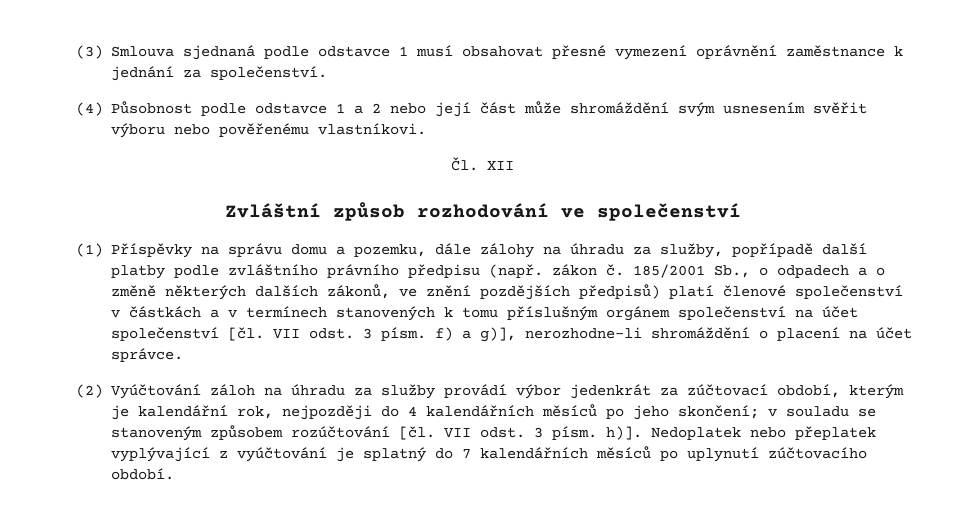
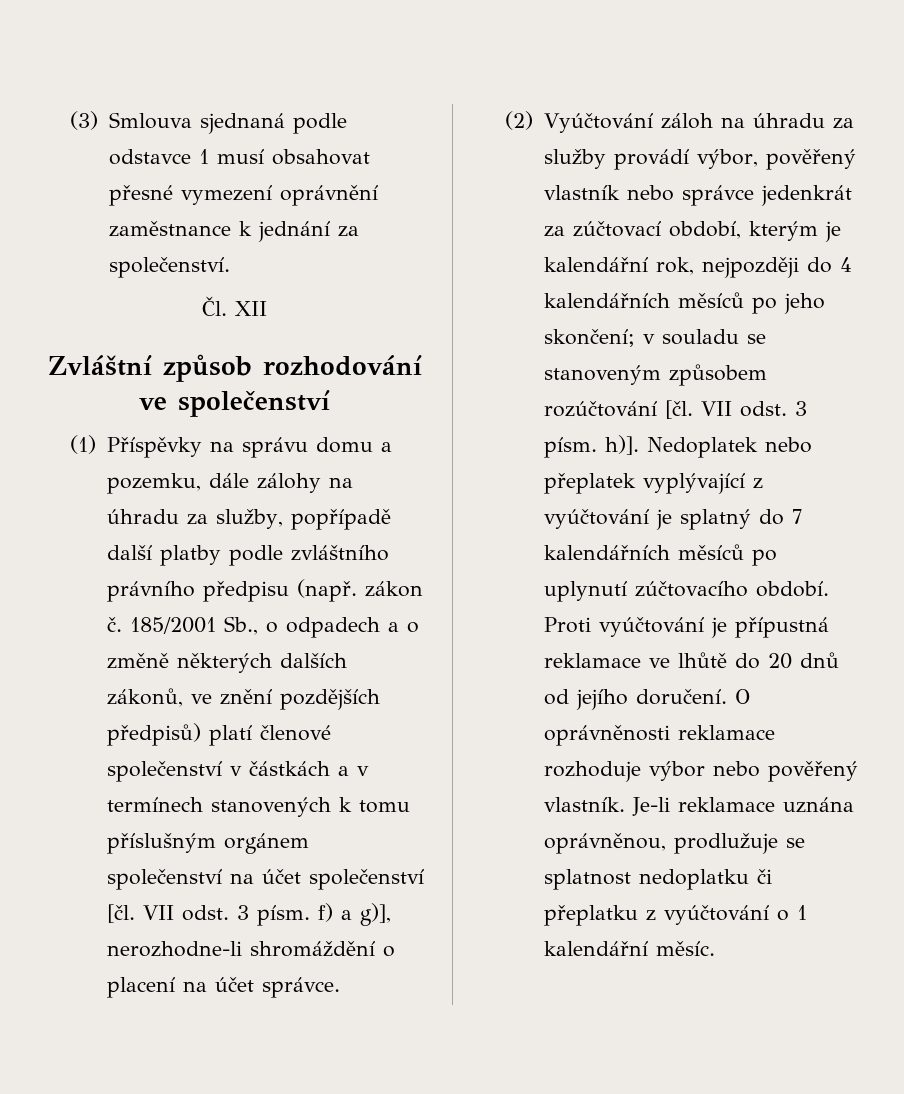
[76,101,868,117] [111,123,427,138] // (4) Působnost podle odstavce 1 a 2 nebo její část může shromáždění svým usnesením svěřit výboru nebo pověřenému vlastníkovi. -> (230, 267) none
[516,384,562,399] výbor -> [696,149,856,170] [543,185,754,206] výbor, pověřený vlastník nebo správce
(175, 474) none -> [543,617,829,638] [543,652,839,669] [543,689,750,710] [543,725,775,746] [543,761,858,782] [543,797,854,816] [543,833,805,854] [543,869,772,890] [543,905,807,926] [543,941,715,957] Proti vyúčtování je přípustná reklamace ve lhůtě do 20 dnů od jejího doručení. O oprávněnosti reklamace rozhoduje výbor nebo pověřený vlastník. Je-li reklamace uznána oprávněnou, prodlužuje se splatnost nedoplatku či přeplatku z vyúčtování o 1 kalendářní měsíc.

